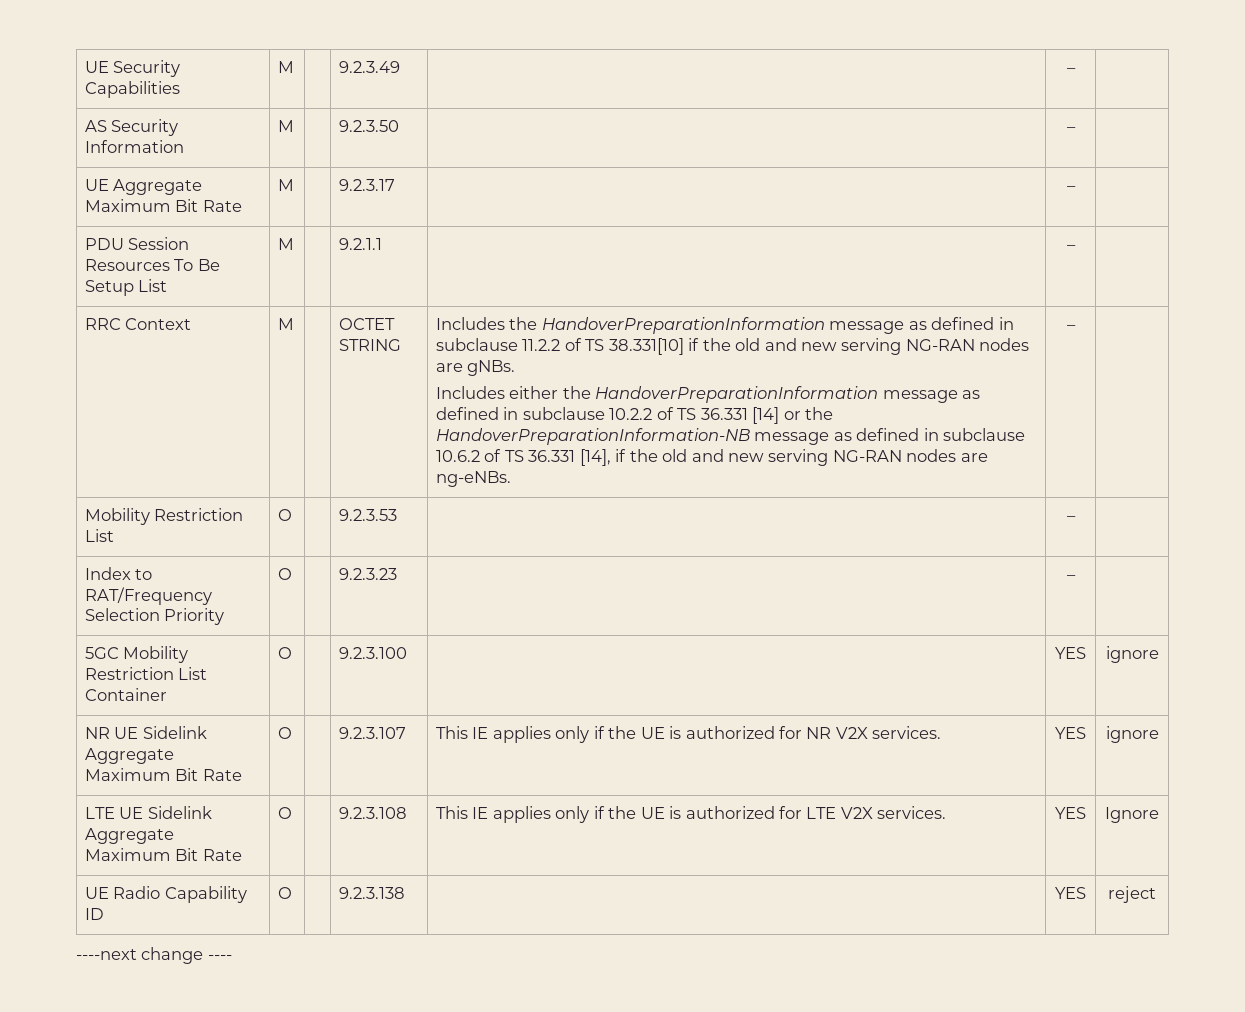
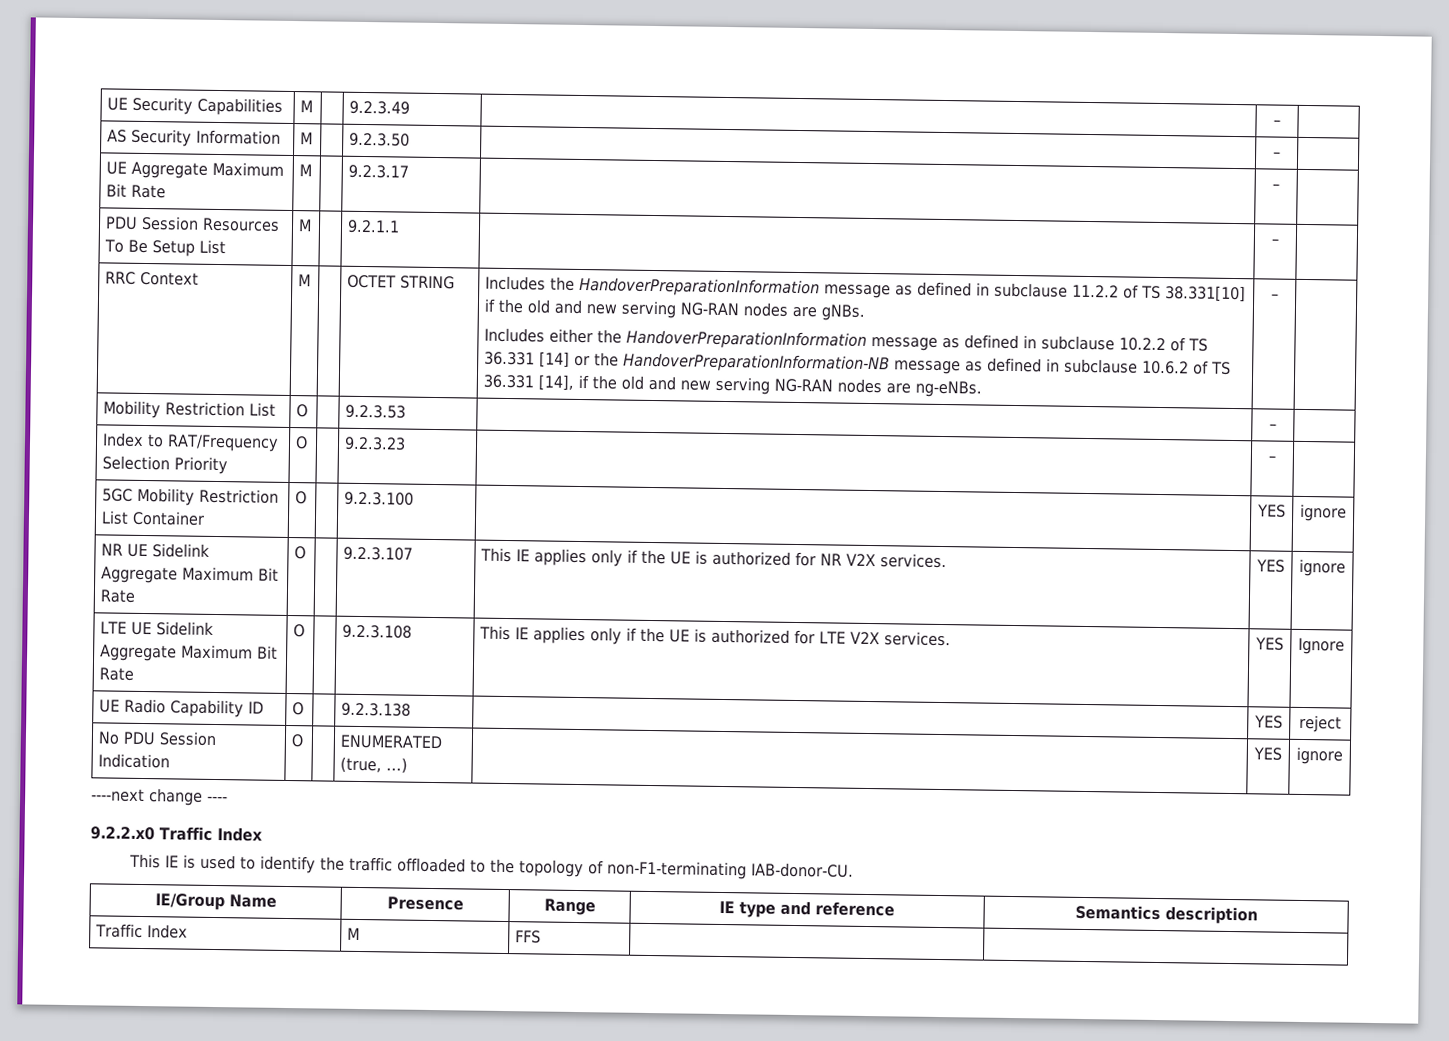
[76,947,232,964] // ----next change ---- -> [97,731,217,747] [97,753,170,769] [290,734,304,748] [339,734,443,750] [339,756,408,774] [1253,747,1282,761] [1296,746,1343,765] [91,788,228,806] [90,826,263,842] [128,853,854,880] [154,893,277,911] [386,896,464,911] [543,898,596,916] [719,900,895,918] [1074,904,1258,925] [94,923,188,939] [346,927,360,941] [514,930,541,944] // No PDU Session Indication | O | | ENUMERATED (true, ...) | | YES | ignore // ----next change ---- // 9.2.2.x0 Traffic Index // This IE is used to identify the traffic offloaded to the topology of non-F1-terminating IAB-donor-CU. // IE/Group Name | Presence | Range | IE type and reference | Semantics description // Traffic Index | M | FFS | |

